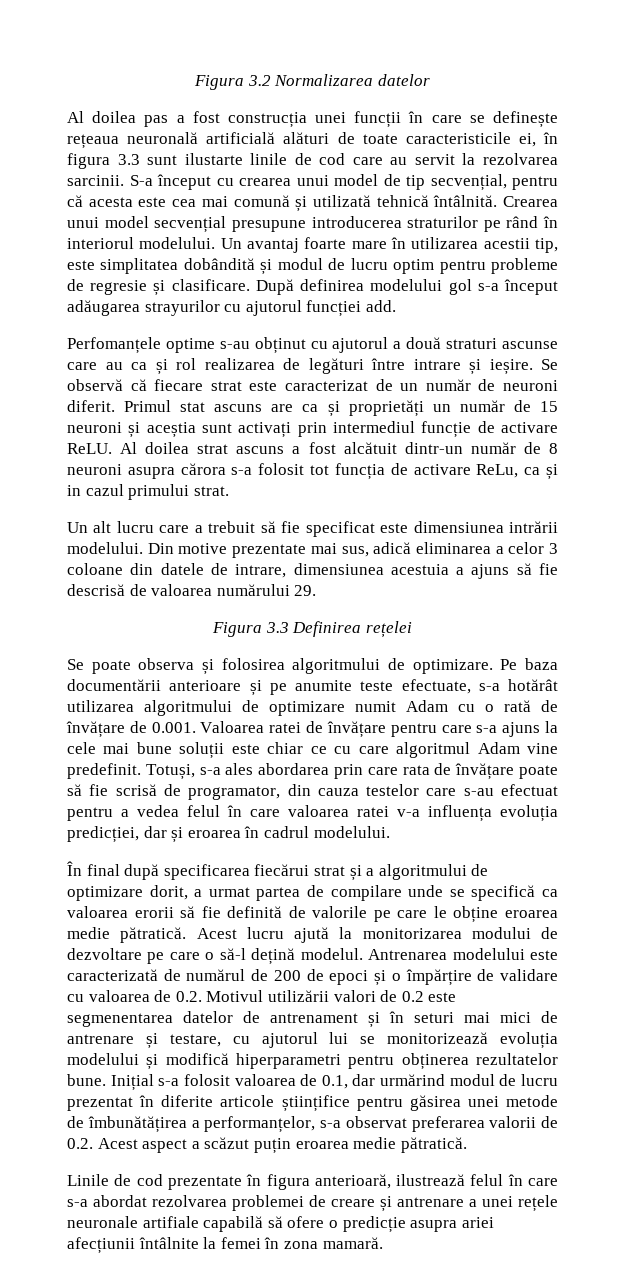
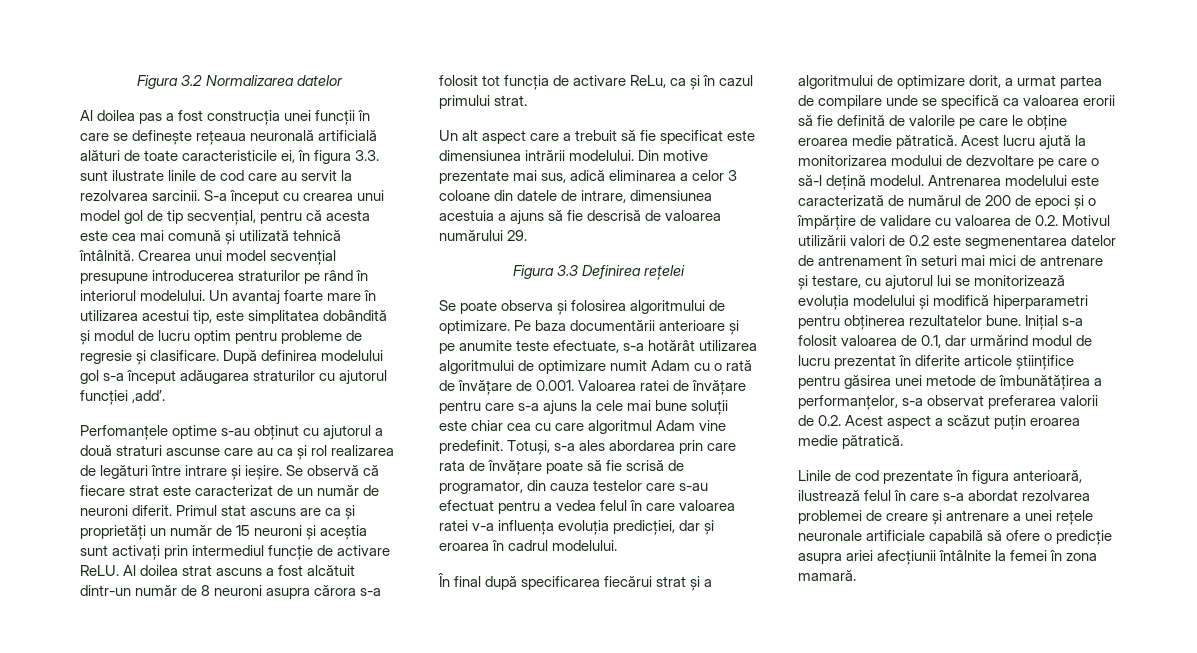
[117,153,243,165] 3.3 sunt ilustarte -> [355,150,380,161] [80,170,165,181] 3.3. sunt ilustrate
(378, 180) none -> [124,210,144,224] gol
[483,238,530,249] acestii -> [142,310,190,321] acestui
[144,300,220,316] strayurilor -> [253,370,316,381] straturilor
[365,300,396,312] add. -> [132,390,166,403] ‚add’.
[67,485,81,496] in -> [703,75,716,86] în
[116,521,154,533] lucru -> [482,130,527,144] aspect
[310,746,327,754] ce -> [507,423,532,431] cea
[368,1012,380,1028] și -> (903, 260) none
[142,1216,199,1228] artifiale -> [866,530,926,541] artificiale

